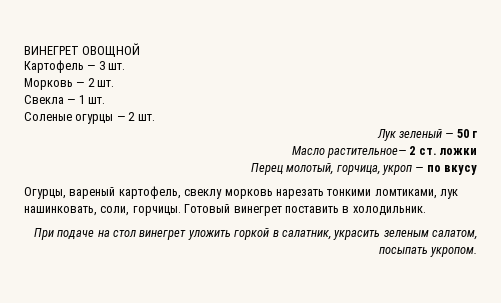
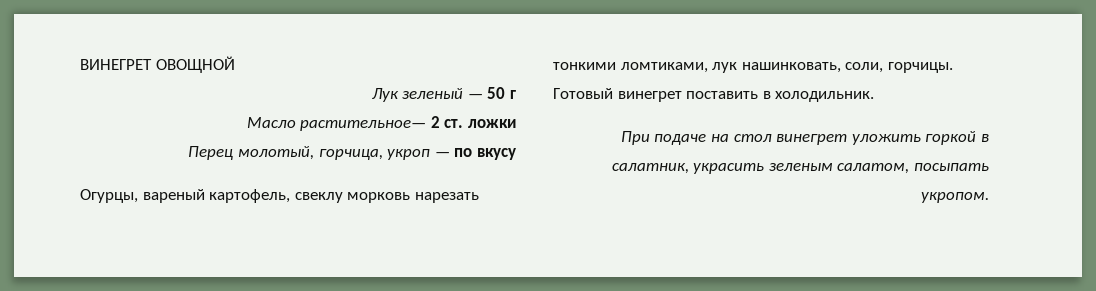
[24,60,126,73] [24,78,115,90] [24,95,106,104] [24,112,155,124] // Картофель — 3 шт. // Морковь — 2 шт. // Свекла — 1 шт. // Соленые огурцы — 2 шт. -> (235, 64) none

